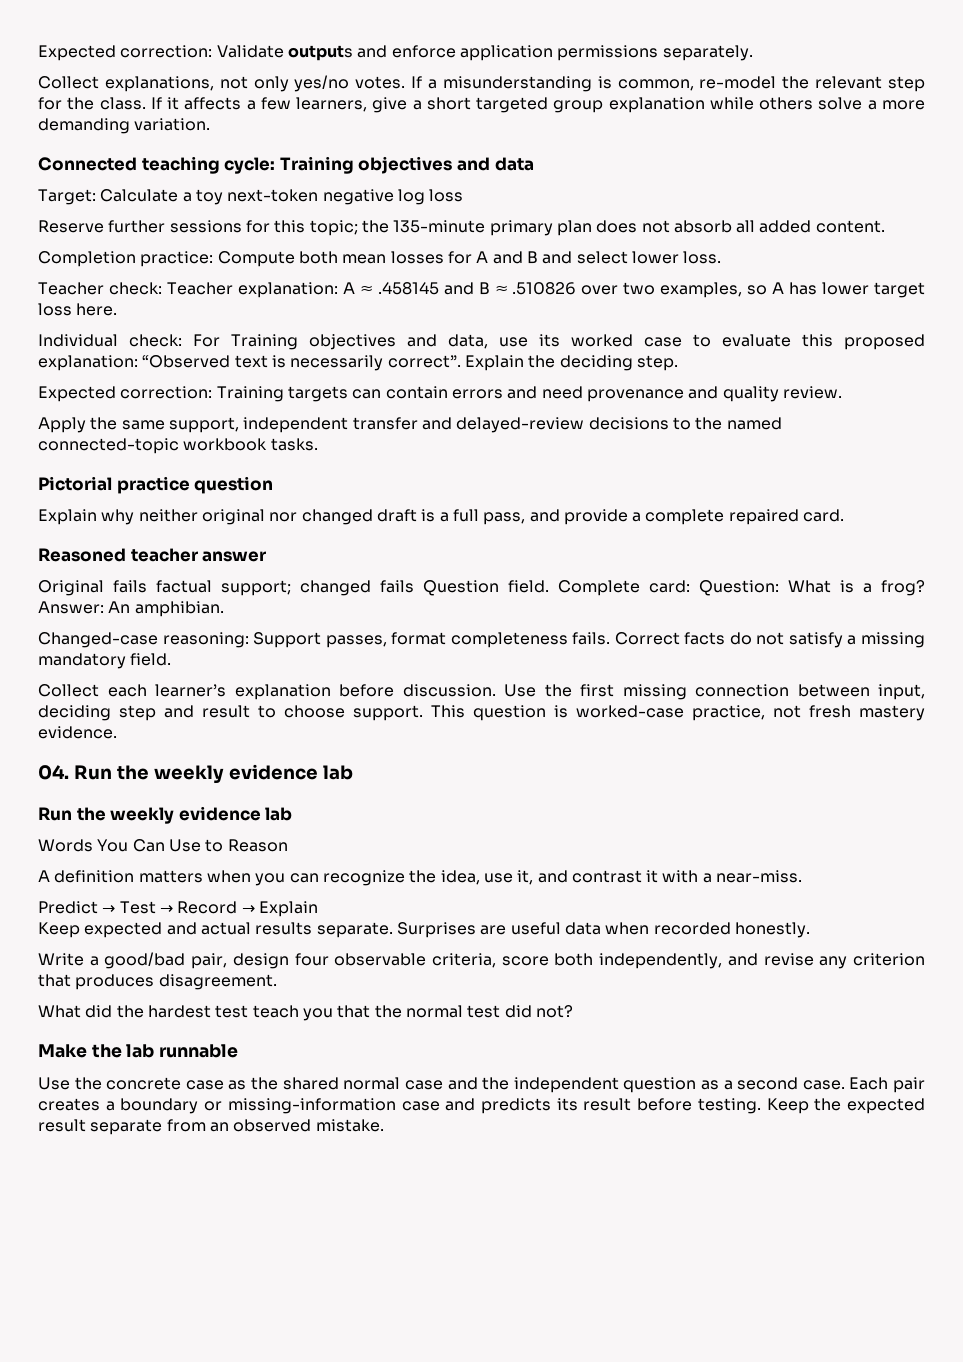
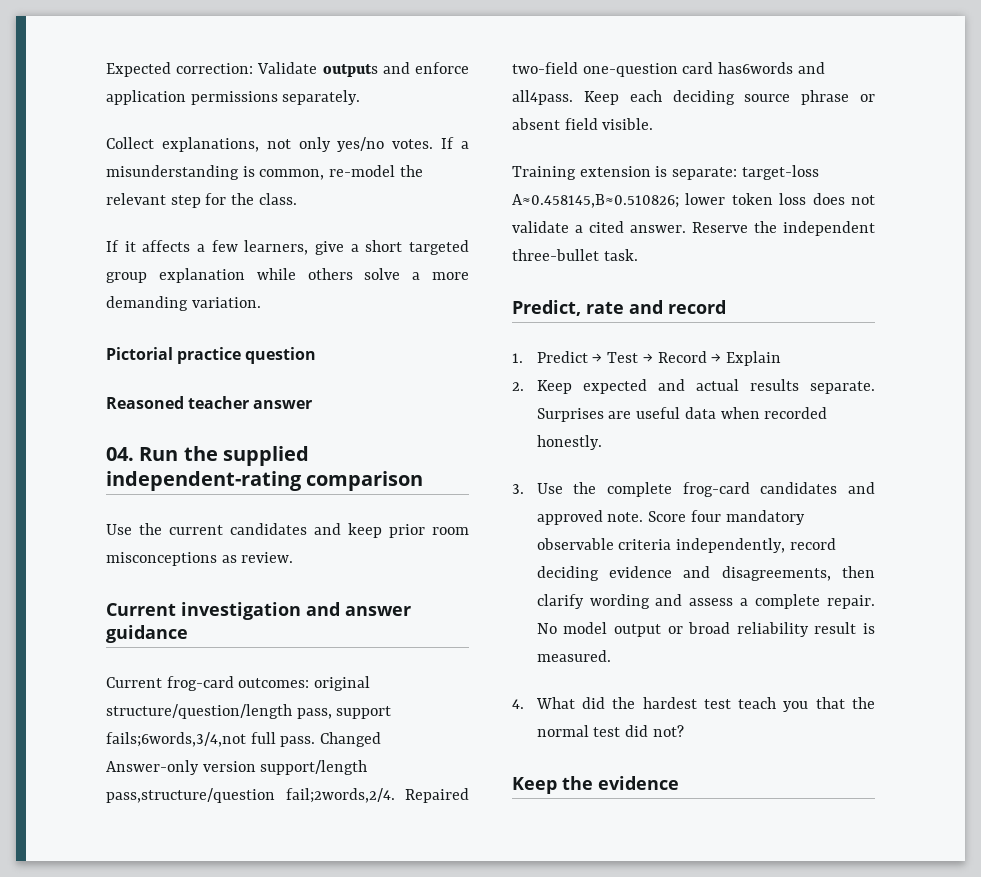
(146, 103) none -> (297, 199) //
[38,156,534,174] [38,189,464,205] [38,220,885,236] [38,251,722,267] [38,282,926,298] [38,303,118,316] [38,334,925,350] [38,355,678,371] [38,386,842,402] [38,417,782,433] [38,438,318,454] [38,476,274,494] [38,509,845,525] [38,548,267,562] [38,580,925,596] [38,601,224,617] [38,632,926,648] [38,653,172,669] [38,684,925,700] [38,705,925,721] [38,726,117,739] [38,764,353,784] [38,806,293,824] [38,839,288,852] [38,870,803,886] Connected teaching cycle: Training objectives and data // Target: Calculate a toy next-token negative log loss // Reserve further sessions for this topic; the 135-minute primary plan does not absorb all added content. // Completion practice: Compute both mean losses for A and B and select lower loss. // Teacher check: Teacher explanation: A ≈ .458145 and B ≈ .510826 over two examples, so A has lower target loss here. // Individual check: For Training objectives and data, use its worked case to evaluate this proposed explanation: “Observed text is necessarily correct”. Explain the deciding step. // Expected correction: Training targets can contain errors and need provenance and quality review. // Apply the same support, independent transfer and delayed-review decisions to the named connected-topic workbook tasks. // Pictorial practice question // Explain why neither original nor changed draft is a full pass, and provide a complete repaired card. // Reasoned teacher answer // Original fails factual support; changed fails Question field. Complete card: Question: What is a frog? Answer: An amphibian. // Changed-case reasoning: Support passes, format completeness fails. Correct facts do not satisfy a missing mandatory field. // Collect each learner’s explanation before discussion. Use the first missing connection between input, deciding step and result to choose support. This question is worked-case practice, not fresh mastery evidence. // 04. Run the weekly evidence lab // Run the weekly evidence lab // Words You Can Use to Reason // A definition matters when you can recognize the idea, use it, and contrast it with a near-miss. // -> [106,347,317,364] [106,396,313,409] [106,446,309,466] [106,471,424,491] [106,523,469,538] [106,552,294,566] [106,602,411,620] [106,625,188,643] [106,676,371,691] [106,704,392,719] [106,732,382,747] [106,760,368,775] [106,788,469,803] [512,62,825,77] [512,90,875,105] [512,118,654,130] [512,165,819,180] [512,193,875,208] [512,221,875,236] [512,249,638,261] [512,300,726,316] [512,353,523,363] Pictorial practice question // Reasoned teacher answer // 04. Run the supplied independent-rating comparison // Use the current candidates and keep prior room misconceptions as review. // Current investigation and answer guidance // Current frog-card outcomes: original structure/question/length pass, support fails;6words,3/4,not full pass. Changed Answer-only version support/length pass,structure/question fail;2words,2/4. Repaired two-field one-question card has6words and all4pass. Keep each deciding source phrase or absent field visible. // Training extension is separate: target-loss A≈0.458145,B≈0.510826; lower token loss does not validate a cited answer. Reserve the independent three-bullet task. // Predict, rate and record // 1.
(318, 909) none -> [512,382,524,391] 2.
[38,952,925,969] [38,974,277,990] Write a good/bad pair, design four observable criteria, score both independently, and revise any criterion that produces disagreement. // -> [512,482,875,497] [536,510,805,525] [536,538,836,553] [536,566,875,581] [536,594,875,609] [536,622,875,637] [536,650,611,662] [512,699,524,709] 3. Use the complete frog-card candidates and approved note. Score four mandatory observable criteria independently, record deciding evidence and disagreements, then clarify wording and assess a complete repair. No model output or broad reliability result is measured. // 4.
[38,1044,239,1058] [38,1077,925,1093] [38,1098,925,1114] [38,1119,384,1135] Make the lab runnable // Use the concrete case as the shared normal case and the independent question as a second case. Each pair creates a boundary or missing-information case and predicts its result before testing. Keep the expected result separate from an observed mistake. -> [512,776,679,794] Keep the evidence

